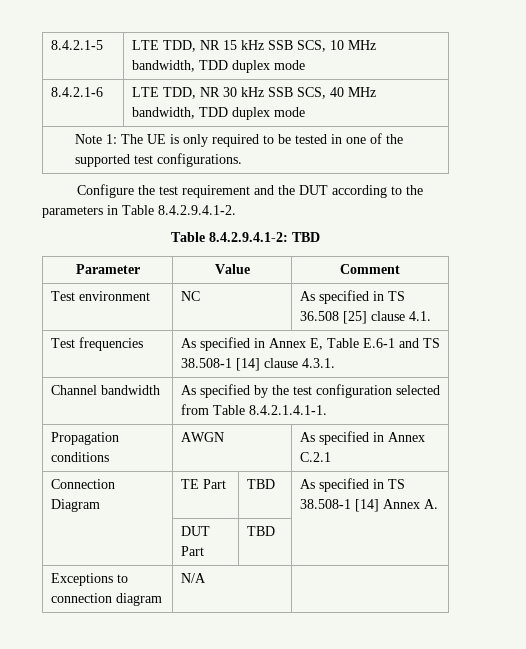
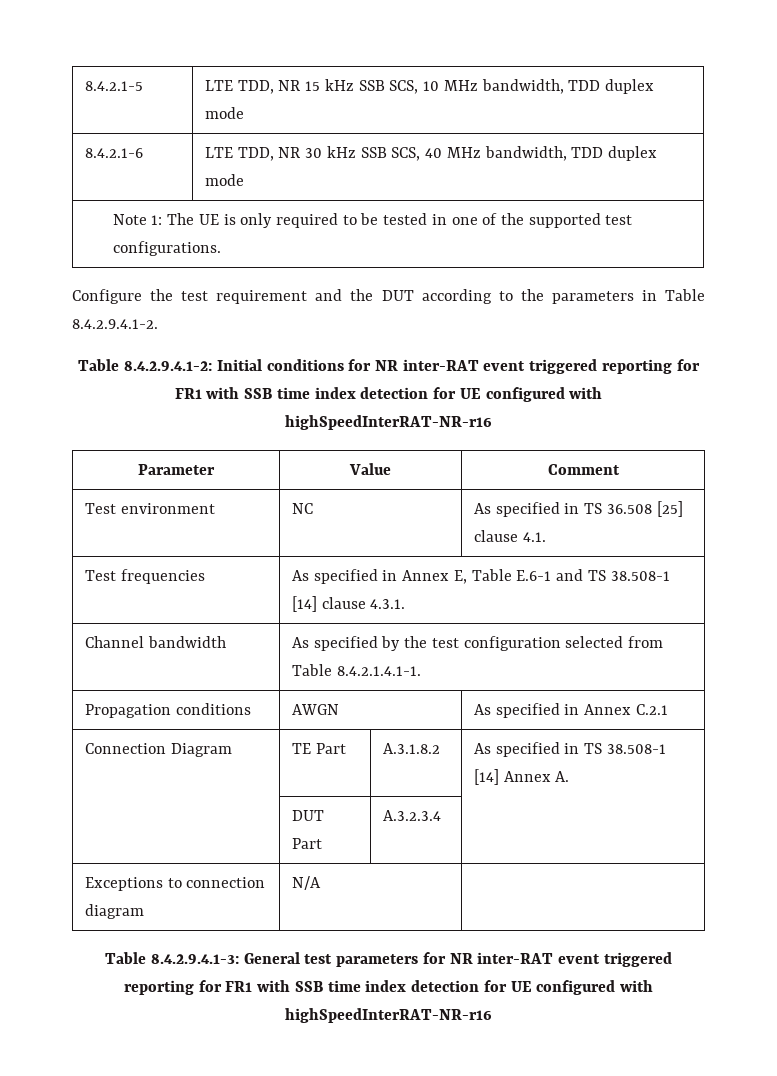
[292,232,320,242] TBD -> [216,359,700,374] [174,387,603,402] [285,415,492,430] Initial conditions for NR inter-RAT event triggered reporting for FR1 with SSB time index detection for UE configured with highSpeedInterRAT-NR-r16
[246,479,275,489] TBD -> [383,743,441,754] A.3.1.8.2
[246,526,275,536] TBD -> [383,810,442,821] A.3.2.3.4
(206, 578) none -> [105,952,672,967] [124,980,653,995] [285,1008,492,1023] // Table 8.4.2.9.4.1-3: General test parameters for NR inter-RAT event triggered reporting for FR1 with SSB time index detection for UE configured with highSpeedInterRAT-NR-r16

